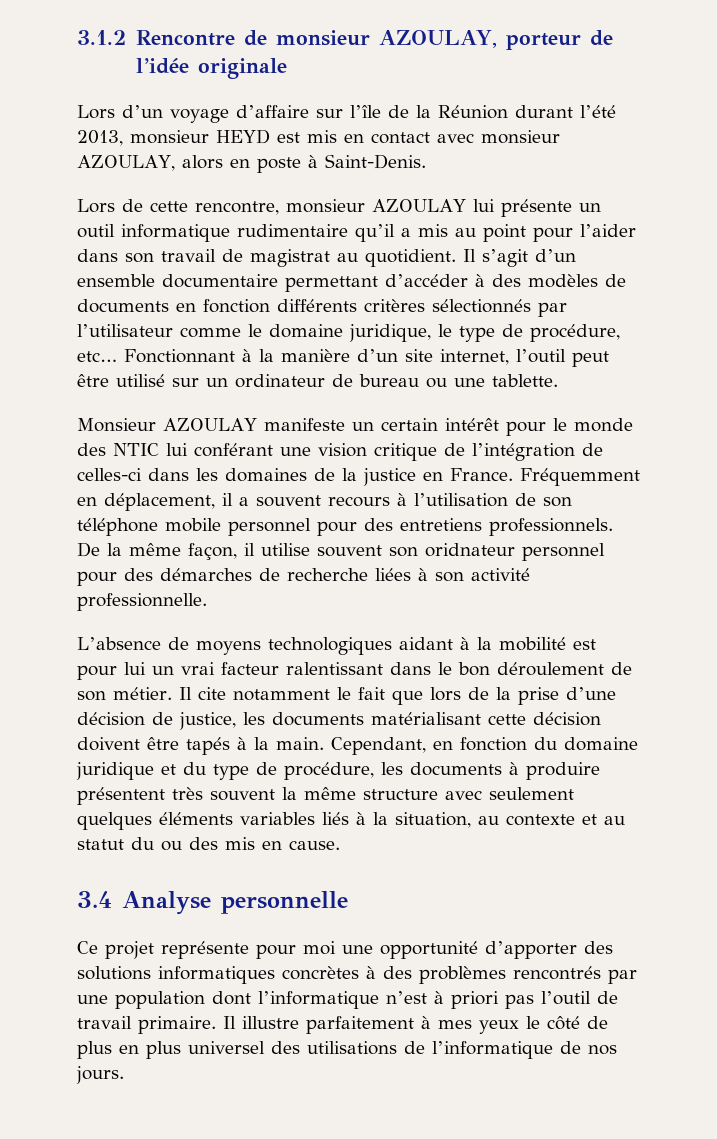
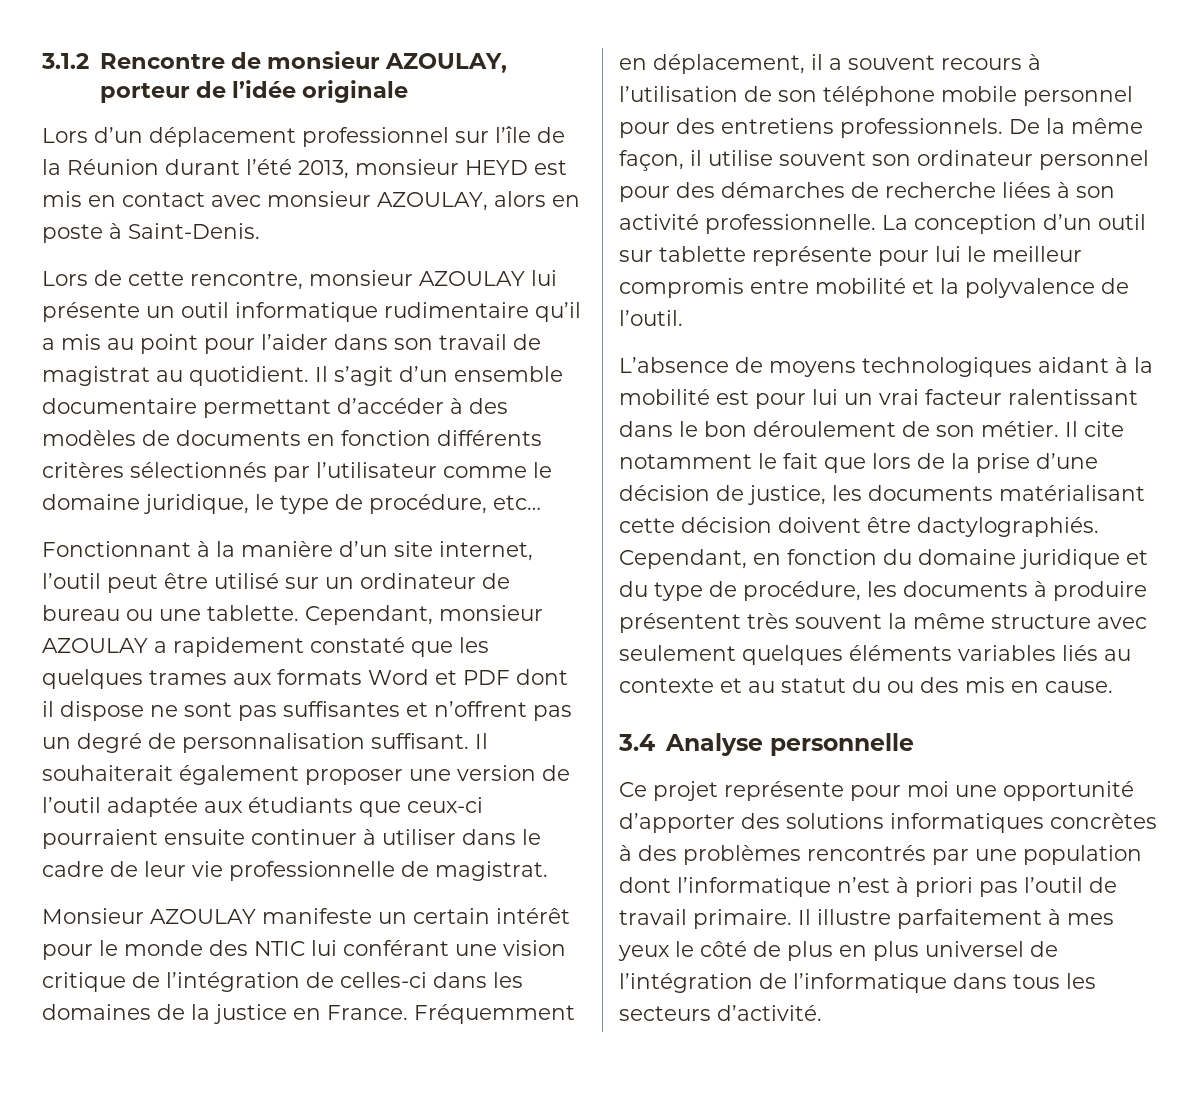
[170,105,309,123] voyage d’affaire -> [149,127,449,147] déplacement professionnel
(117, 356) none -> (541, 502) //
(558, 380) none -> [305,605,543,625] [42,637,489,657] [42,669,568,689] [42,701,572,721] [42,733,488,753] [42,765,570,785] [42,797,483,817] [42,829,541,849] [42,861,548,881] Cependant, monsieur AZOULAY a rapidement constaté que les quelques trames aux formats Word et PDF dont il dispose ne sont pas suffisantes et n’offrent pas un degré de personnalisation suffisant. Il souhaiterait également proposer une version de l’outil adaptée aux étudiants que ceux-ci pourraient ensuite continuer à utiliser dans le cadre de leur vie professionnelle de magistrat.
[425,543,515,557] oridnateur -> [917,150,1033,166] ordinateur
(207, 602) none -> [882,214,1146,234] [619,246,1082,266] [619,278,1129,298] [619,310,683,326] La conception d’un outil sur tablette représente pour lui le meilleur compromis entre mobilité et la polyvalence de l’outil.
[186,737,324,755] tapés à la main. -> [917,517,1099,537] dactylographiés.
[356,812,471,828] à la situation, -> (1098, 653) none
[271,1041,617,1059] [76,1066,124,1084] des utilisations de l’informatique de nos jours. -> [1030,941,1058,957] [619,973,1096,993] [619,1005,822,1021] de l’intégration de l’informatique dans tous les secteurs d’activité.

